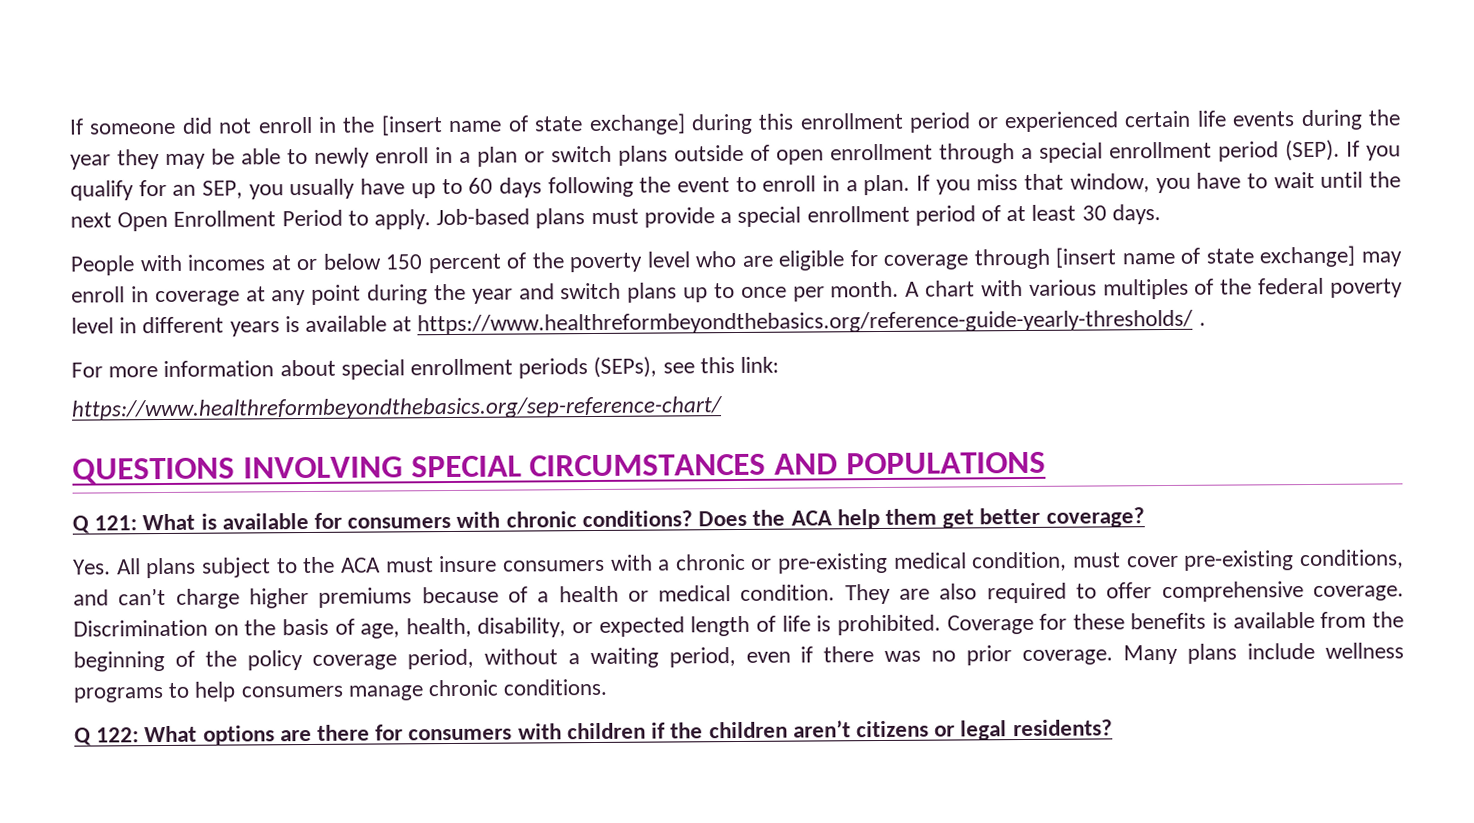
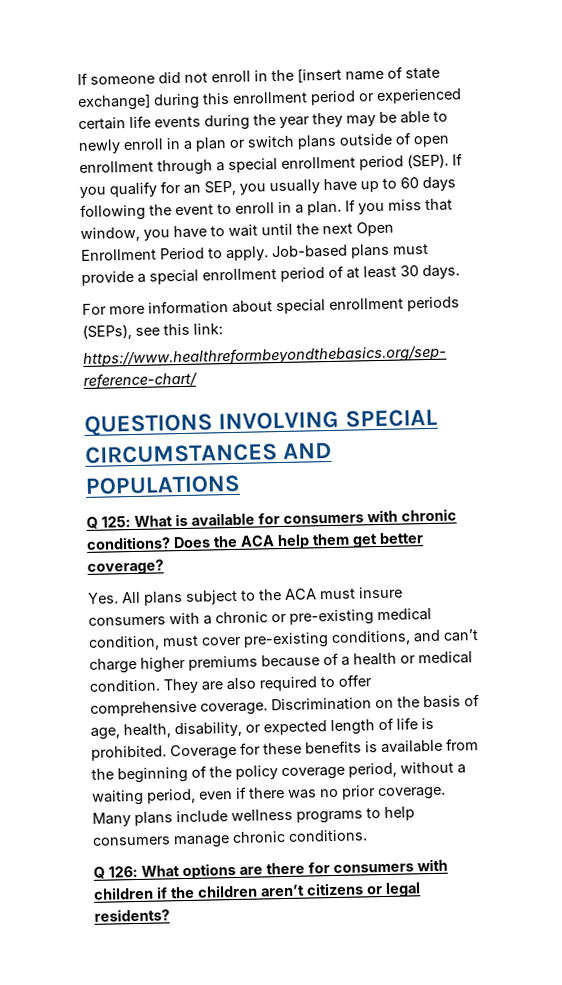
[70,245,1403,276] [71,277,1403,307] [71,309,1206,337] // People with incomes at or below 150 percent of the poverty level who are eligible for coverage through [insert name of state exchange] may enroll in coverage at any point during the year and switch plans up to once per month. A chart with various multiples of the federal poverty level in different years is available at https://www.healthreformbeyondthebasics.org/reference-guide-yearly-thresholds/ . -> (460, 272) none
[94,515,138,531] 121: -> [101,516,131,528] 125:
[96,727,140,743] 122: -> [108,865,138,878] 126:

